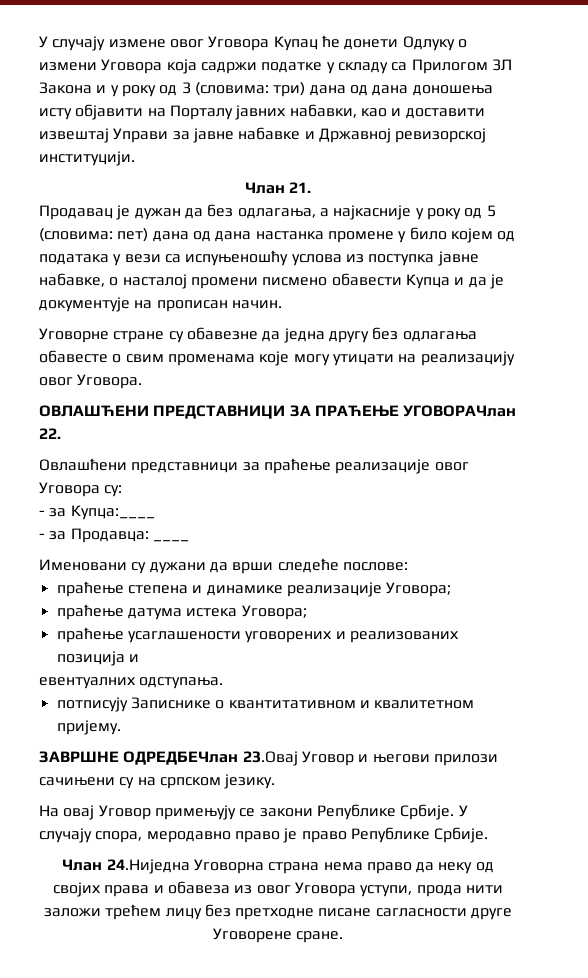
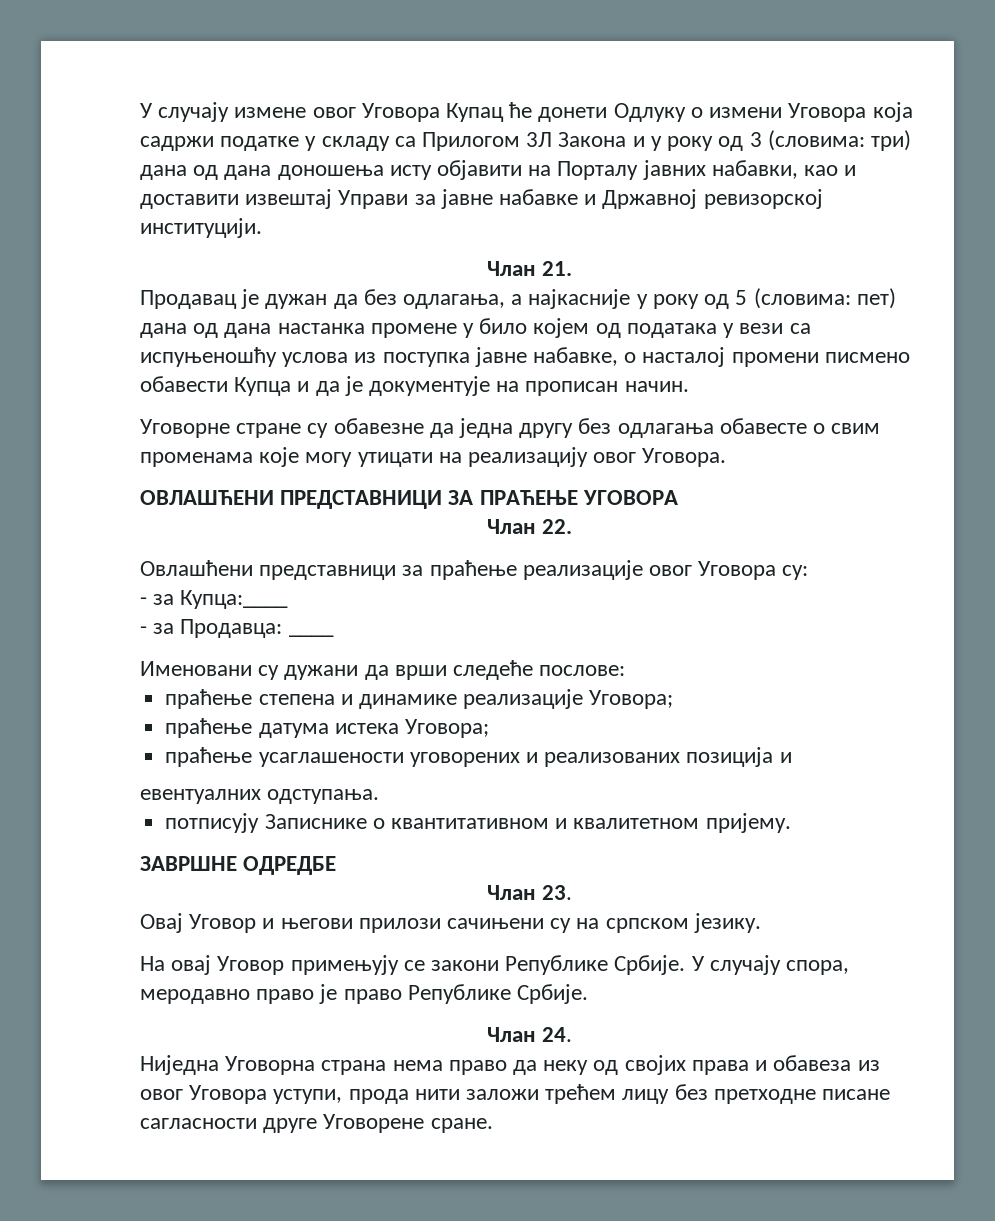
[403,405,517,417] УГОВОРАЧлан -> [582,490,678,505] [486,519,536,534] УГОВОРА // Члан
[123,751,298,766] ОДРЕДБЕЧлан 23.Овај -> [243,856,337,875] [486,885,573,900] [140,913,183,933] ОДРЕДБЕ // Члан 23. // Овај
[106,859,190,874] 24.Ниједна -> [542,1027,573,1042] [140,1055,219,1075] 24. // Ниједна

